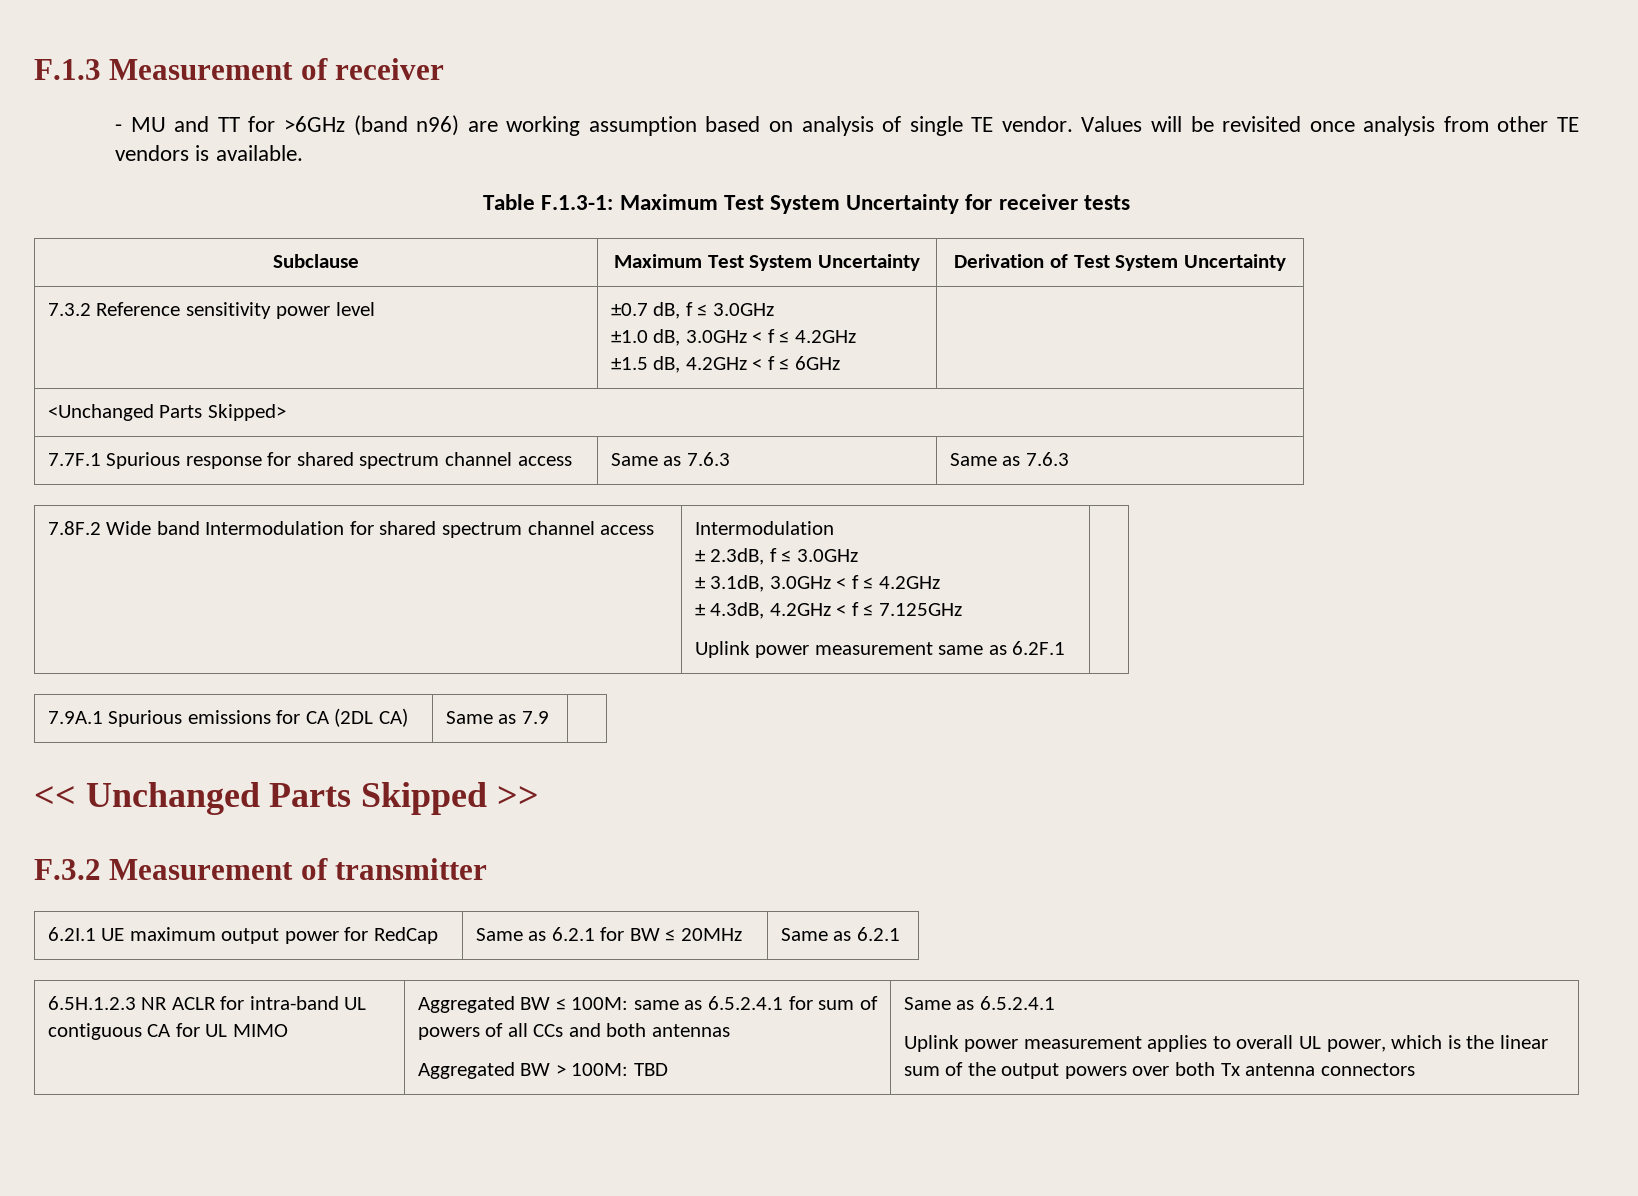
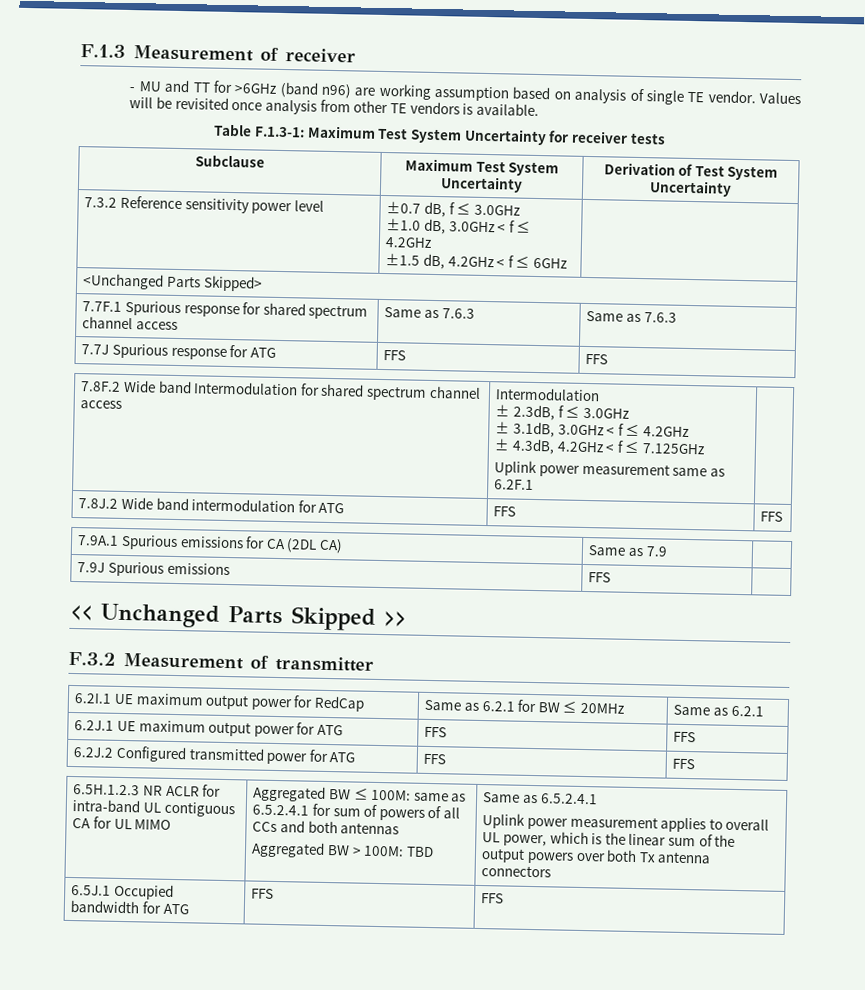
(1069, 459) none -> [81,343,276,360] [383,350,407,361] [585,353,609,365] // 7.7J Spurious response for ATG | FFS | FFS
(1066, 648) none -> [78,496,345,514] [493,506,517,517] [760,511,784,522] // 7.8J.2 Wide band intermodulation for ATG | FFS | FFS
(549, 717) none -> [77,561,230,577] [588,572,612,583] // 7.9J Spurious emissions | FFS |
(900, 934) none -> [74,720,344,738] [424,726,448,738] [673,731,697,743] [73,745,356,765] [423,753,447,765] [672,758,696,770] // 6.2J.1 UE maximum output power for ATG | FFS | FFS // 6.2J.2 Configured transmitted power for ATG | FFS | FFS
(1415, 1069) none -> [71,883,174,901] [70,900,189,915] [251,888,275,899] [481,893,505,904] // 6.5J.1 Occupied bandwidth for ATG | FFS | FFS

